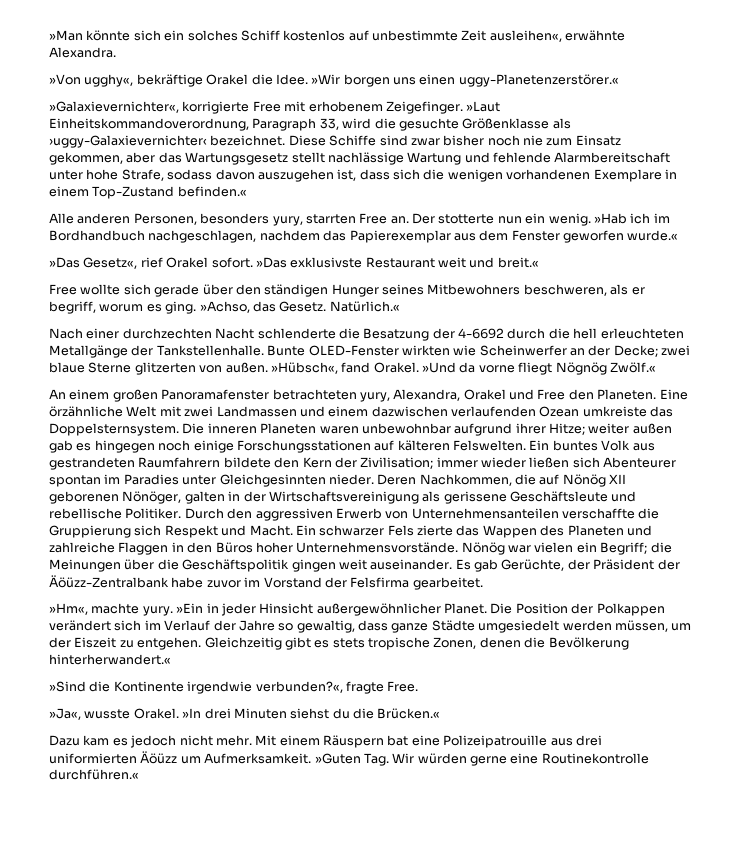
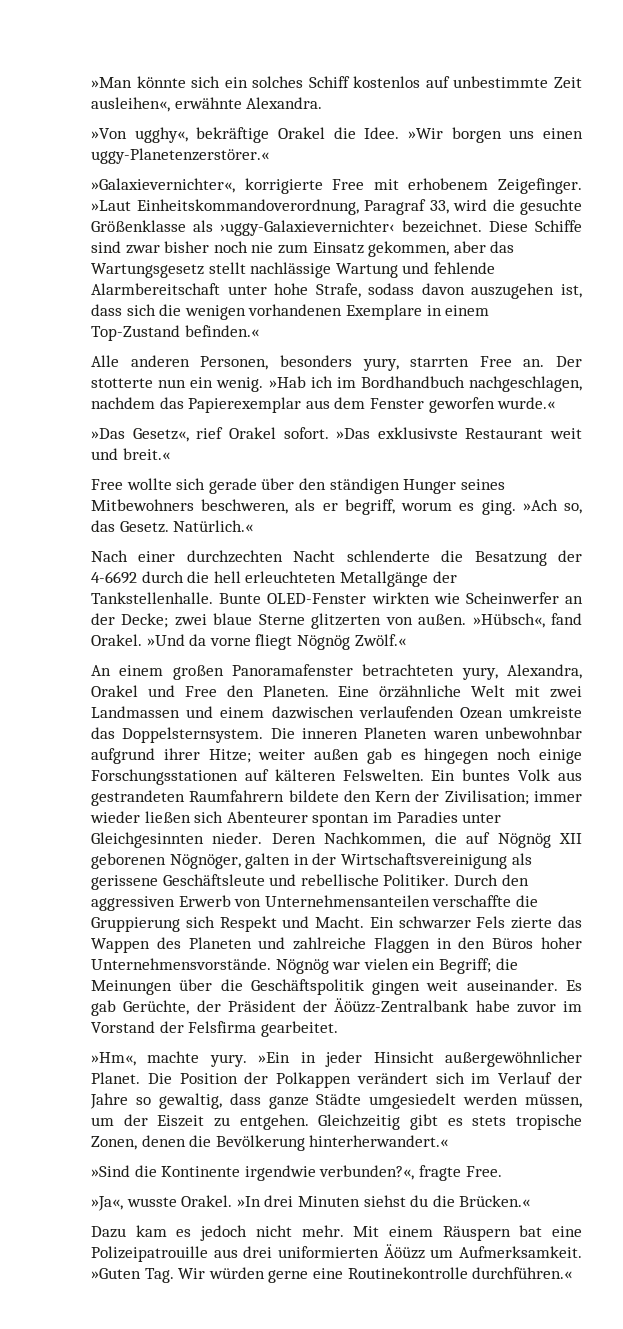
[252,118,317,131] Paragraph -> [364,199,426,215] Paragraf
[199,301,250,313] »Achso, -> [522,499,582,514] »Ach so,
[562,474,606,487] Nönög -> [497,833,551,848] Nögnög
[122,491,182,504] Nönöger, -> [169,854,241,869] Nögnöger,
[461,542,505,555] Nönög -> [275,959,329,974] Nögnög

